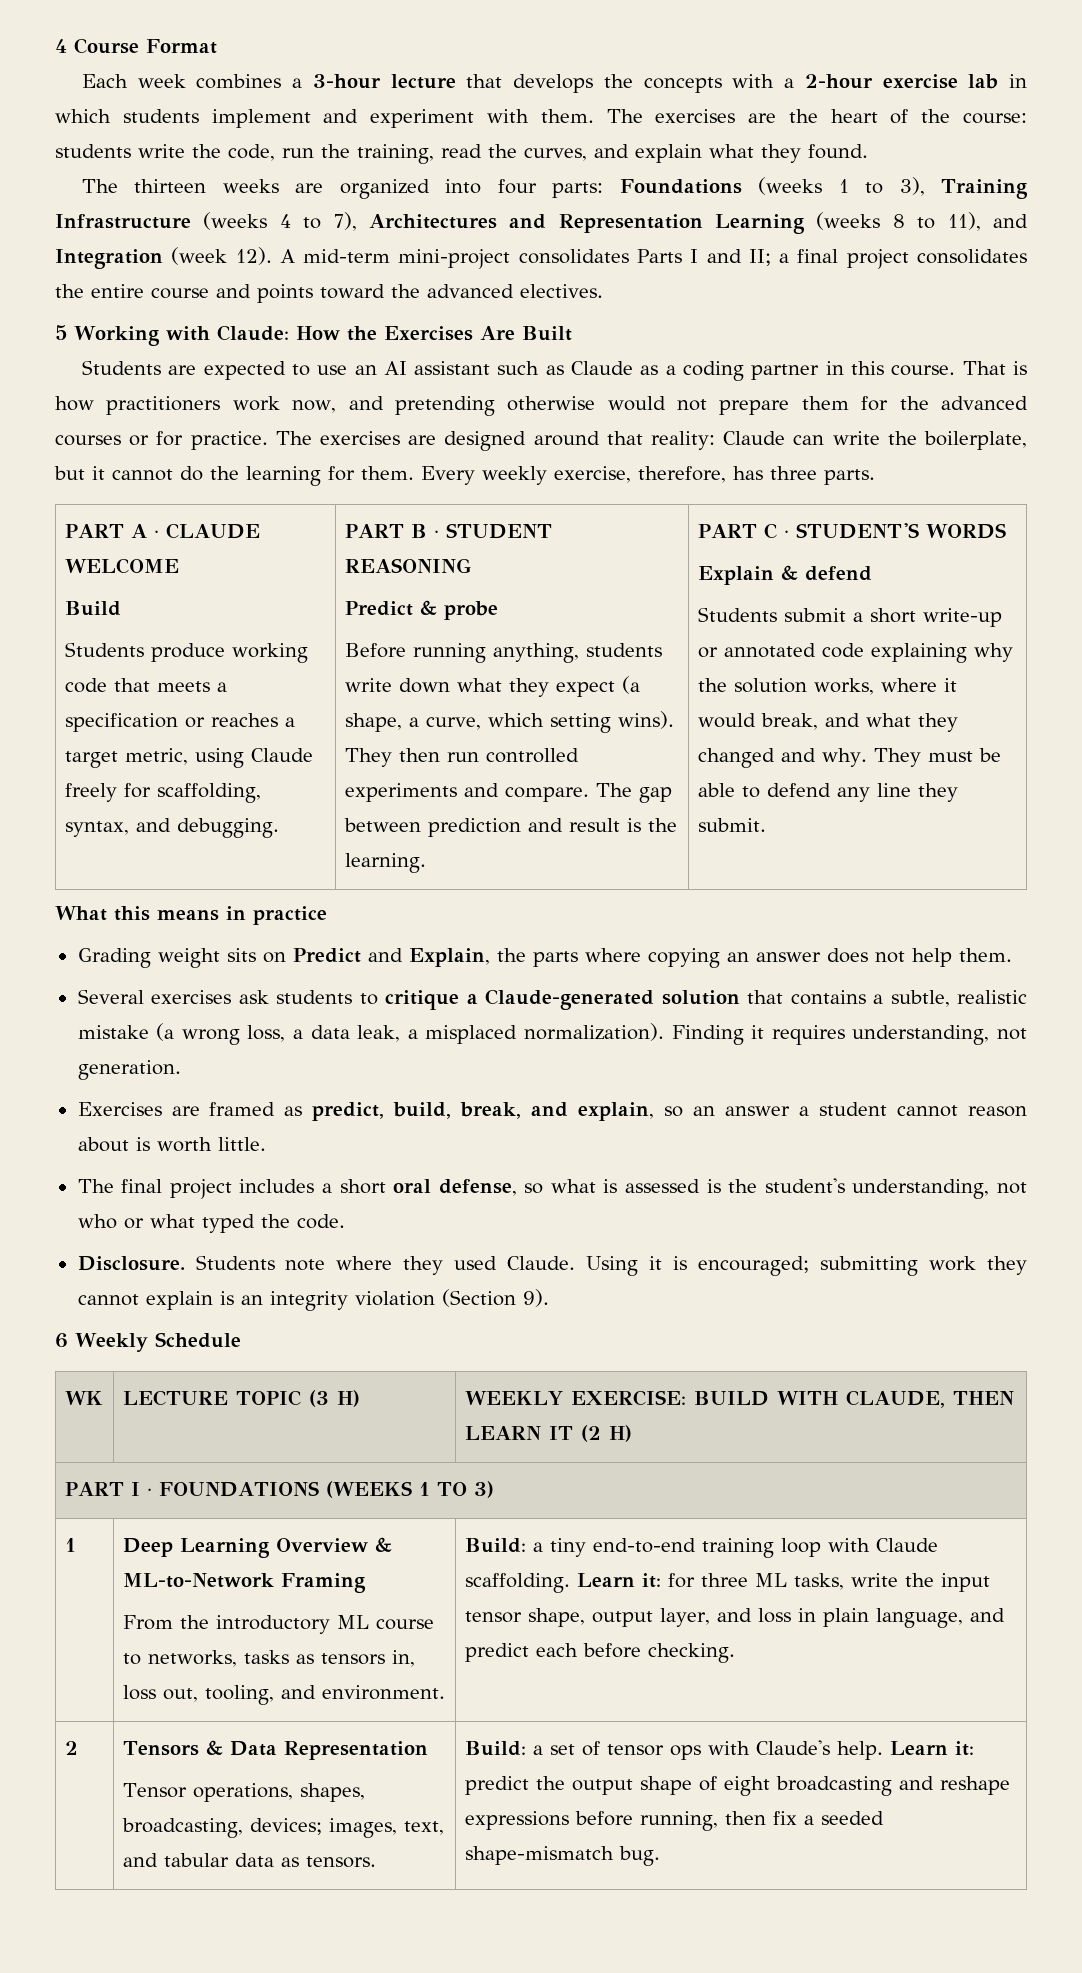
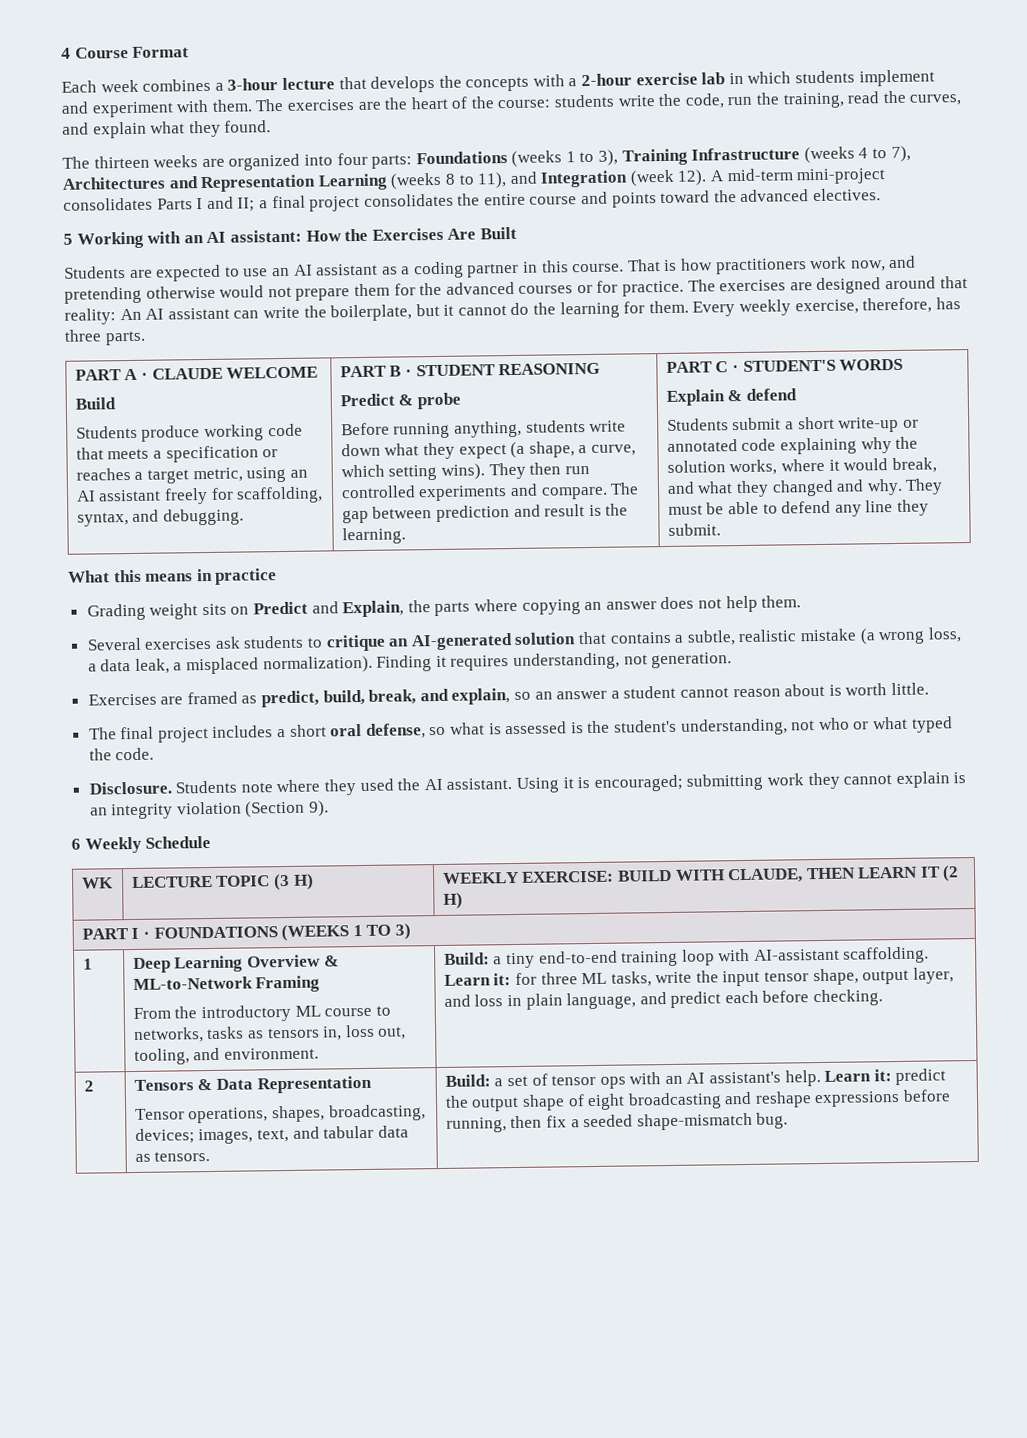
[216,325,289,341] Claude: -> [183,229,302,244] an AI assistant:
[497,361,634,375] such as Claude -> (379, 269) none
[723,431,786,445] Claude -> [119,307,230,321] An AI assistant
[250,748,313,762] Claude -> [289,469,308,478] [75,489,162,502] an AI assistant
[466,989,655,1010] a Claude-generated -> [388,633,513,651] an AI-generated
[507,1256,576,1270] Claude. -> [397,778,513,791] the AI assistant.
[875,1538,938,1552] Claude -> [753,948,840,961] AI-assistant
[755,1740,830,1755] Claude's -> [664,1071,782,1085] an AI assistant's

